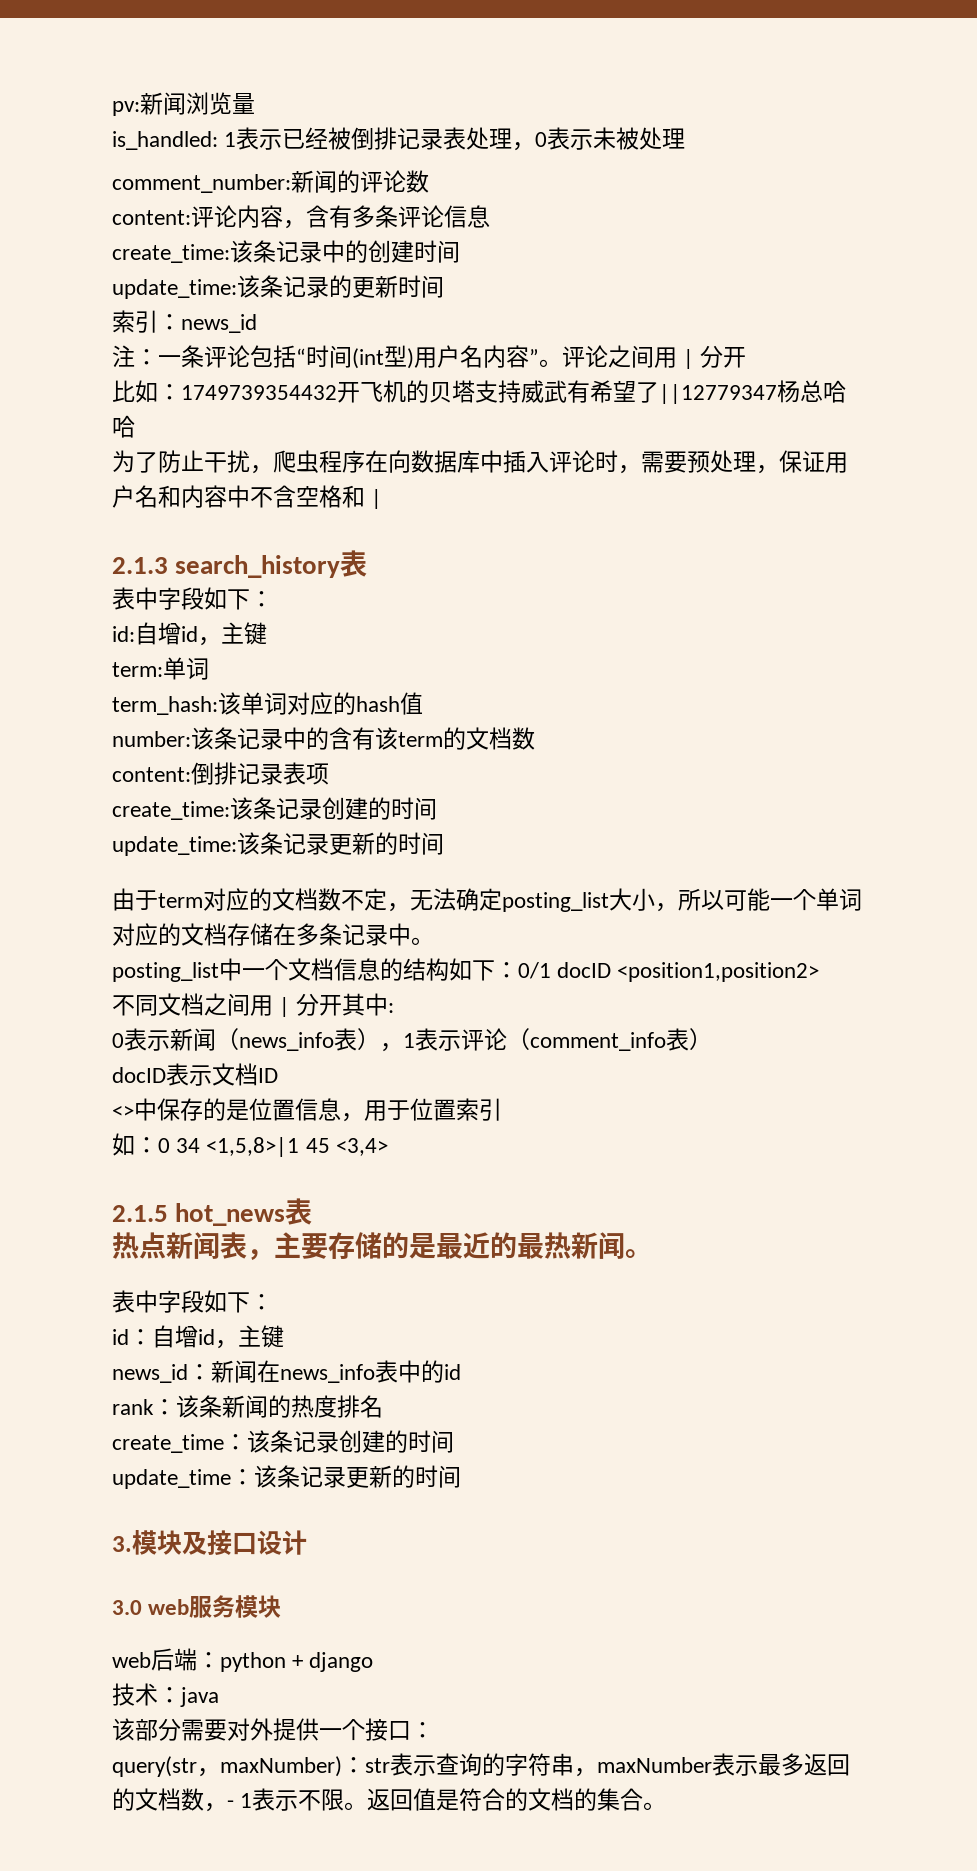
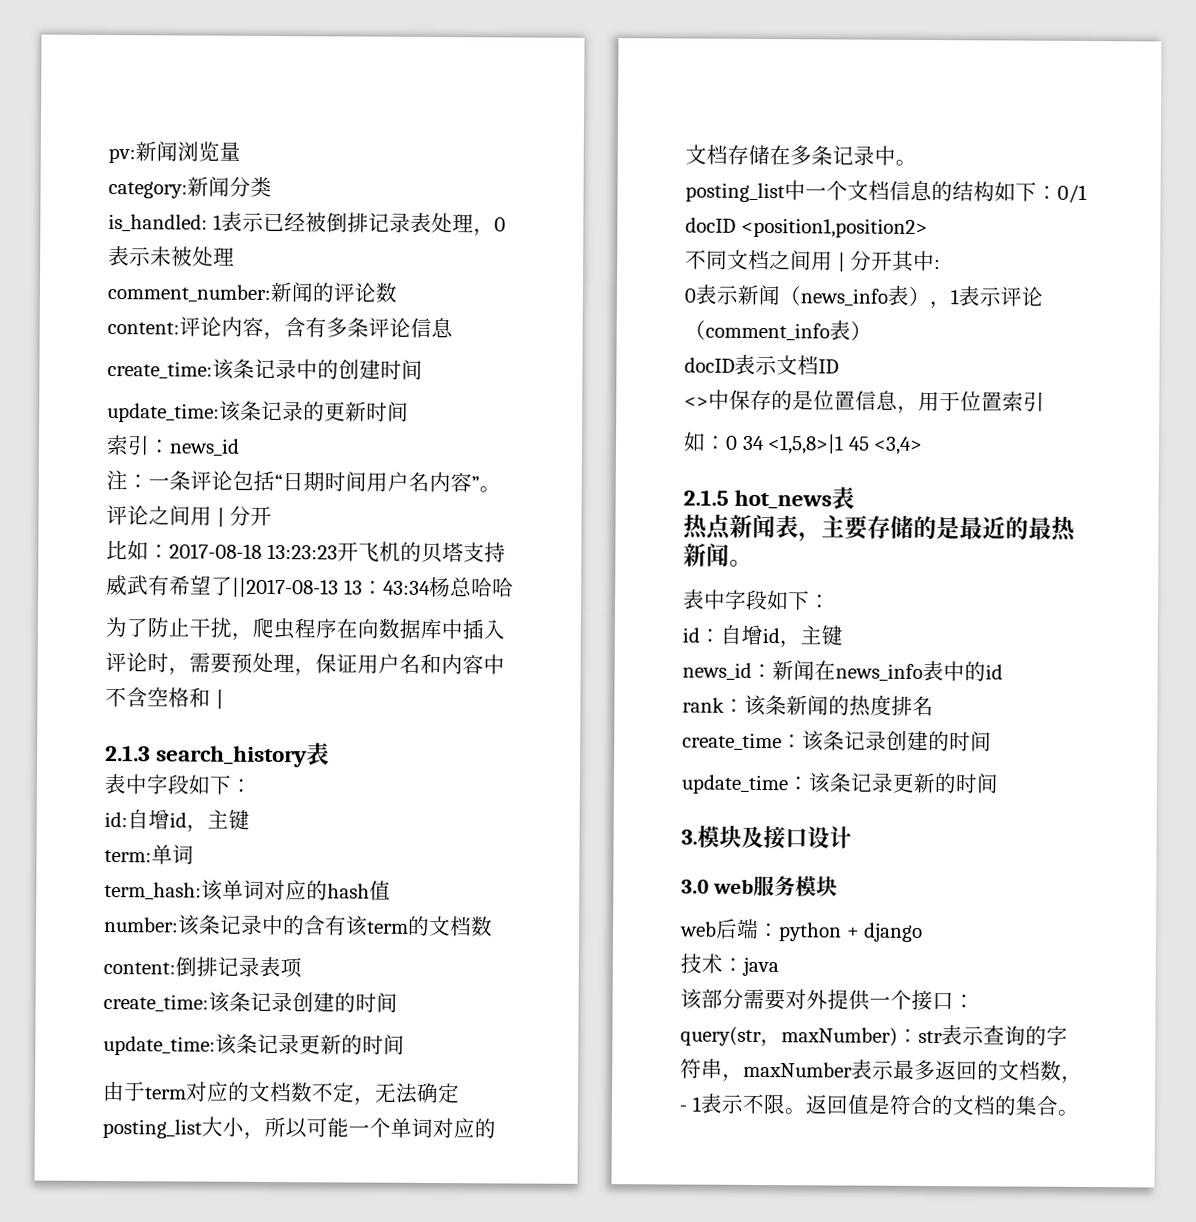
(255, 103) none -> [108,176,272,199] // category:新闻分类
[306,345,414,369] 时间(int型) -> [282,471,367,492] 日期时间
[181,385,337,400] 1749739354432 -> [169,543,338,560] 2017-08-18 13:23:23
[659,384,777,404] ||12779347 -> [232,577,431,598] ||2017-08-13 13：43:34

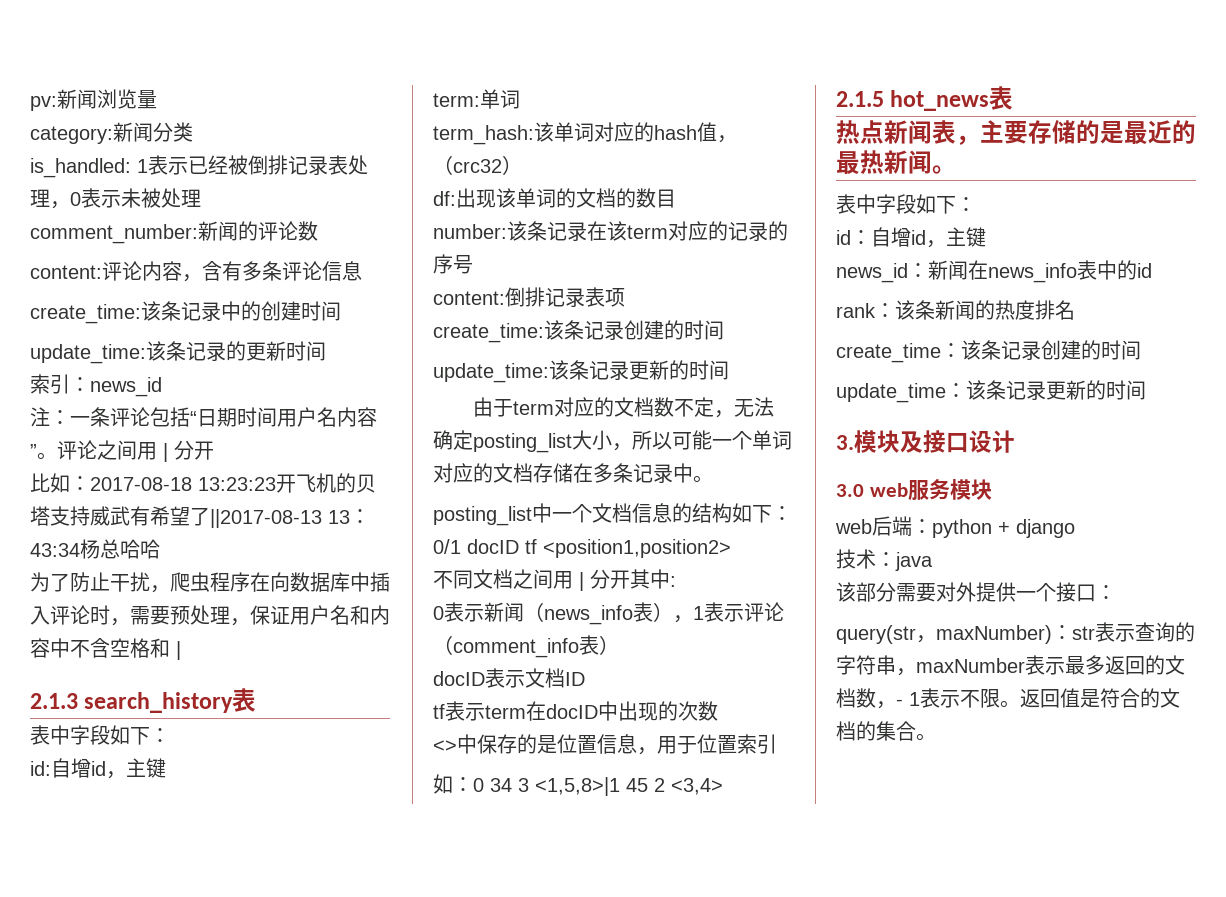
[104,914,493,937] // number:该条记录中的含有该term的文档数 -> [717,135,737,143] [433,155,522,175] [433,188,676,208] [433,221,788,241] [433,254,473,274] ，（crc32） // df:出现该单词的文档的数目 // number:该条记录在该term对应的记录的序号
(736, 225) none -> [525,539,537,554] tf
(839, 366) none -> [433,701,718,721] // tf表示term在docID中出现的次数
(765, 443) none -> [518,778,529,792] 3
(870, 443) none -> [654,778,665,792] 2

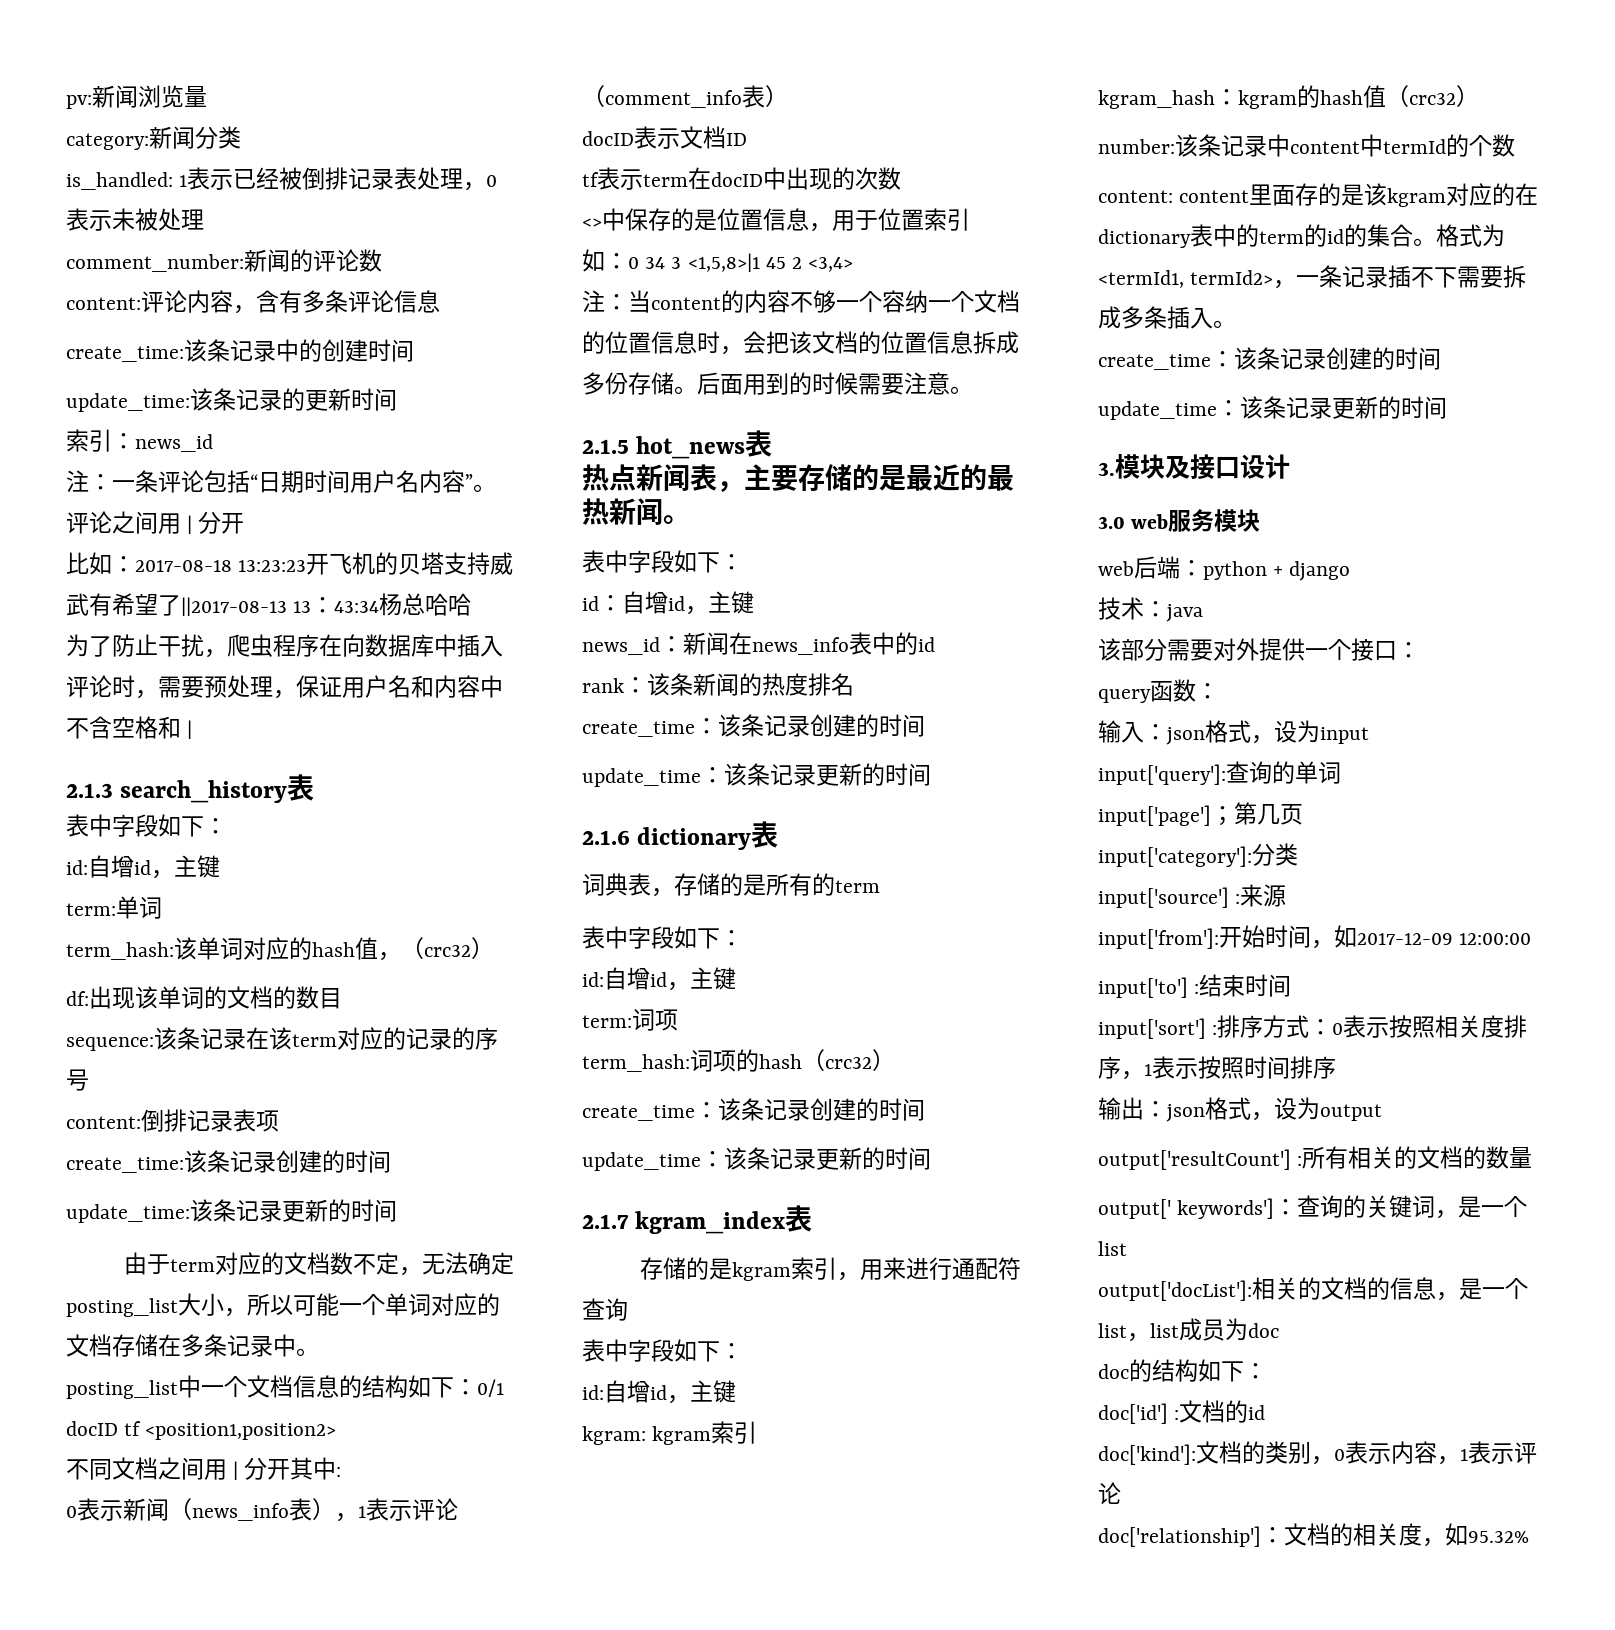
[433,224,507,239] number: -> [66,1037,154,1051] sequence:
(723, 786) none -> [582,290,1020,313] [582,331,1019,355] [582,372,973,395] // 注：当content的内容不够一个容纳一个文档的位置信息时，会把该文档的位置信息拆成多份存储。后面用到的时候需要注意。
(1146, 390) none -> [582,821,779,850] [582,873,880,897] [582,926,743,949] [582,967,736,991] [582,1009,678,1031] [582,1049,895,1072] [582,1098,925,1121] [582,1147,931,1171] [582,1205,813,1234] [640,1257,1022,1281] [582,1298,628,1321] [582,1339,743,1362] [582,1380,736,1404] [582,1421,758,1445] [1098,85,1479,109] [1098,134,1515,157] [1098,183,1539,207] [1098,224,1505,248] [1098,265,1527,289] [1098,306,1236,329] [1098,347,1441,370] [1098,396,1447,420] // 2.1.6 dictionary表 // 词典表，存储的是所有的term // 表中字段如下： // id:自增id，主键 // term:词项 // term_hash:词项的hash（crc32） // create_time：该条记录创建的时间 // update_time：该条记录更新的时间 // 2.1.7 kgram_index表 // 存储的是kgram索引，用来进行通配符查询 // 表中字段如下： // id:自增id，主键 // kgram: kgram索引 // kgram_hash：kgram的hash值（crc32） // number:该条记录中content中termId的个数 // content: content里面存的是该kgram对应的在dictionary表中的term的id的集合。格式为<termId1, termId2>，一条记录插不下需要拆成多条插入。 // create_time：该条记录创建的时间 // update_time：该条记录更新的时间
[836,622,1195,644] [836,655,1185,676] [836,688,1180,709] [836,721,936,741] query(str，maxNumber)：str表示查询的字符串，maxNumber表示最多返回的文档数，- 1表示不限。返回值是符合的文档的集合。 -> [1098,679,1219,703] [1098,720,1369,745] [1098,761,1341,785] [1098,802,1303,826] [1098,843,1298,867] [1098,884,1287,908] [1098,925,1532,949] [1098,974,1292,998] [1098,1015,1528,1039] [1098,1056,1336,1080] [1098,1097,1382,1122] [1098,1146,1533,1170] [1098,1195,1528,1219] [1098,1241,1127,1256] [1098,1277,1528,1301] [1098,1318,1279,1342] [1098,1359,1267,1382] [1098,1400,1266,1424] [1098,1441,1537,1465] [1098,1482,1121,1505] [1098,1523,1529,1547] query函数： // 输入：json格式，设为input // input['query']:查询的单词 // input['page']；第几页 // input['category']:分类 // input['source'] :来源 // input['from']:开始时间，如2017-12-09 12:00:00 // input['to'] :结束时间 // input['sort'] :排序方式：0表示按照相关度排序，1表示按照时间排序 // 输出：json格式，设为output // output['resultCount'] :所有相关的文档的数量 // output[' keywords']：查询的关键词，是一个list // output['docList']:相关的文档的信息，是一个list，list成员为doc // doc的结构如下： // doc['id'] :文档的id // doc['kind']:文档的类别，0表示内容，1表示评论 // doc['relationship']：文档的相关度，如95.32%

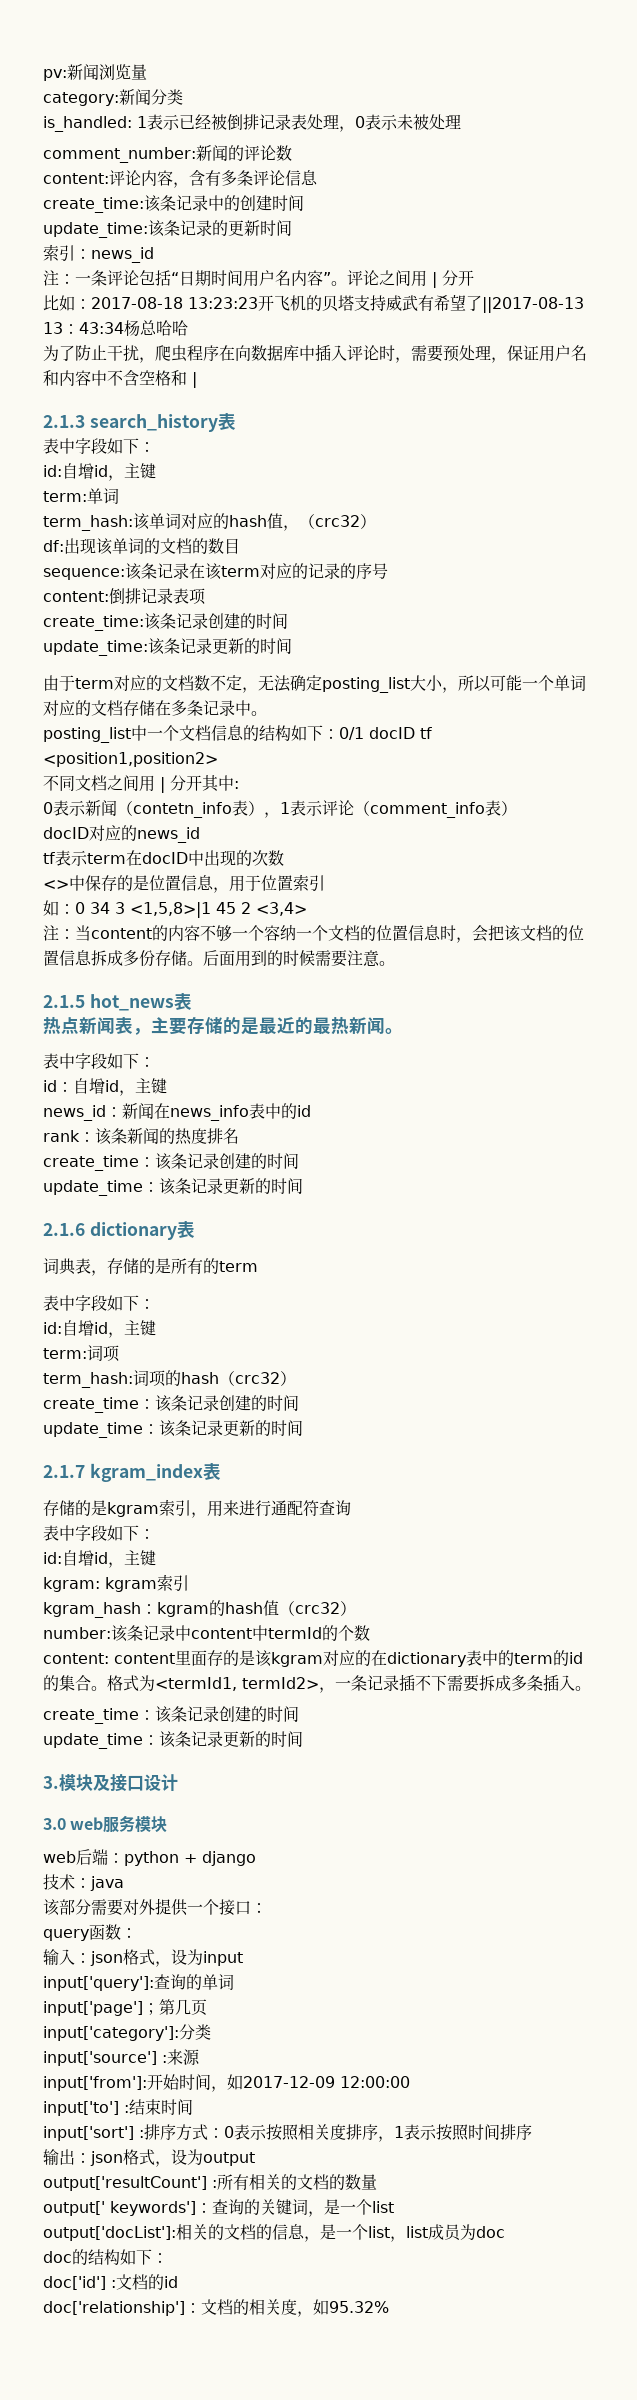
[192,1503,289,1521] news_info -> [133,802,232,818] contetn_info
[634,126,747,149] 表示文档ID -> [89,825,200,843] 对应的news_id
[1098,1441,1537,1465] [1098,1482,1121,1505] // doc['kind']:文档的类别，0表示内容，1表示评论 -> (178, 2282) none

